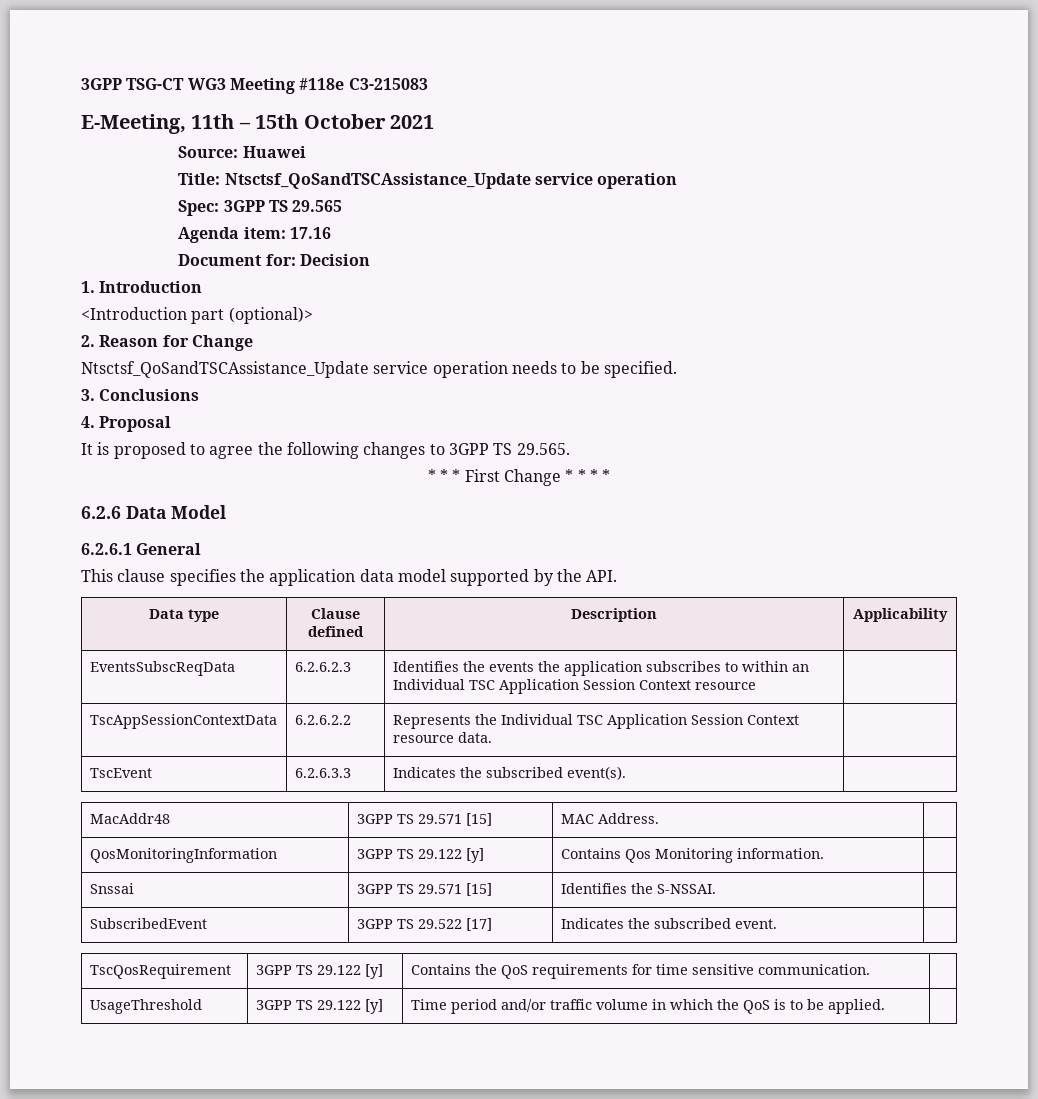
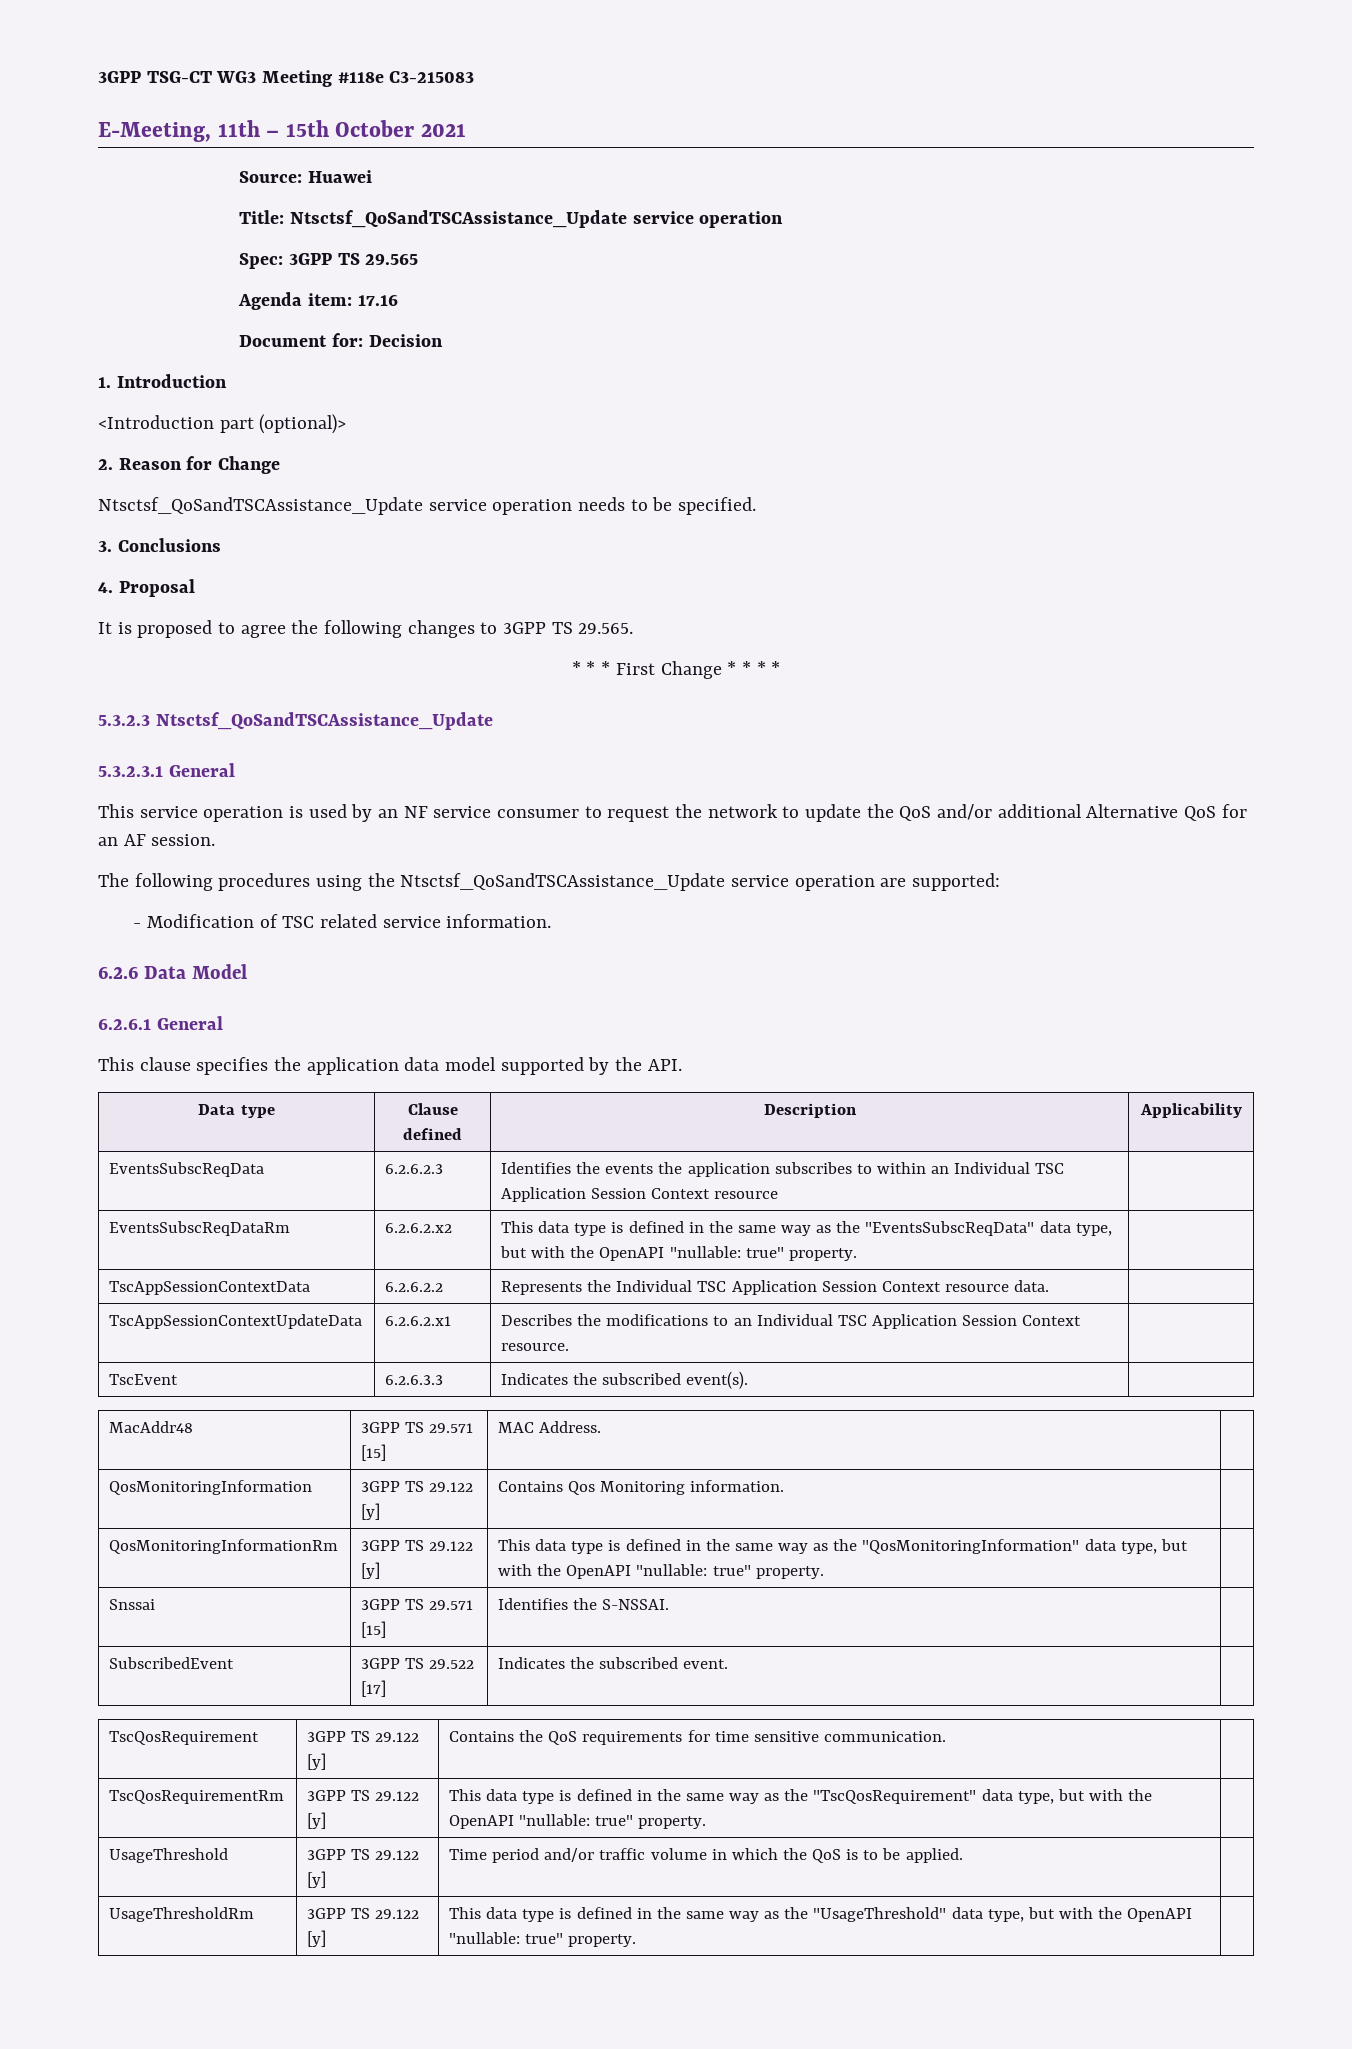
(611, 475) none -> [98,712,493,730] [98,763,235,777] [98,804,1247,822] [98,834,216,846] [98,873,1001,891] [133,914,552,928] // 5.3.2.3 Ntsctsf_QoSandTSCAssistance_Update // 5.3.2.3.1 General // This service operation is used by an NF service consumer to request the network to update the QoS and/or additional Alternative QoS for an AF session. // The following procedures using the Ntsctsf_QoSandTSCAssistance_Update service operation are supported: // - Modification of TSC related service information.
(756, 686) none -> [109,1221,291,1236] [385,1223,453,1233] [501,1221,1112,1236] [500,1246,857,1261] // EventsSubscReqDataRm | 6.2.6.2.x2 | This data type is defined in the same way as the "EventsSubscReqData" data type, but with the OpenAPI "nullable: true" property. |
(492, 737) none -> [109,1314,363,1329] [385,1316,452,1326] [501,1314,1082,1329] [501,1343,570,1351] // TscAppSessionContextUpdateData | 6.2.6.2.x1 | Describes the modifications to an Individual TSC Application Session Context resource. |
(824, 853) none -> [109,1539,339,1554] [361,1540,474,1551] [361,1562,381,1579] [498,1539,1188,1554] [498,1564,824,1579] // QosMonitoringInformationRm | 3GPP TS 29.122 [y] | This data type is defined in the same way as the "QosMonitoringInformation" data type, but with the OpenAPI "nullable: true" property. |
(870, 969) none -> [109,1790,285,1804] [307,1790,420,1801] [307,1812,327,1829] [449,1789,1153,1804] [449,1814,707,1829] // TscQosRequirementRm | 3GPP TS 29.122 [y] | This data type is defined in the same way as the "TscQosRequirement" data type, but with the OpenAPI "nullable: true" property. |
(885, 1006) none -> [109,1907,255,1922] [307,1908,420,1919] [307,1930,327,1947] [449,1907,1193,1922] [449,1932,637,1947] // UsageThresholdRm | 3GPP TS 29.122 [y] | This data type is defined in the same way as the "UsageThreshold" data type, but with the OpenAPI "nullable: true" property. |

